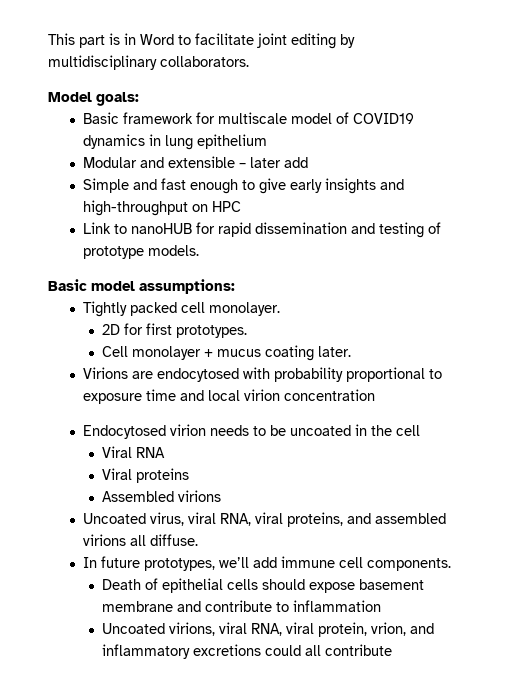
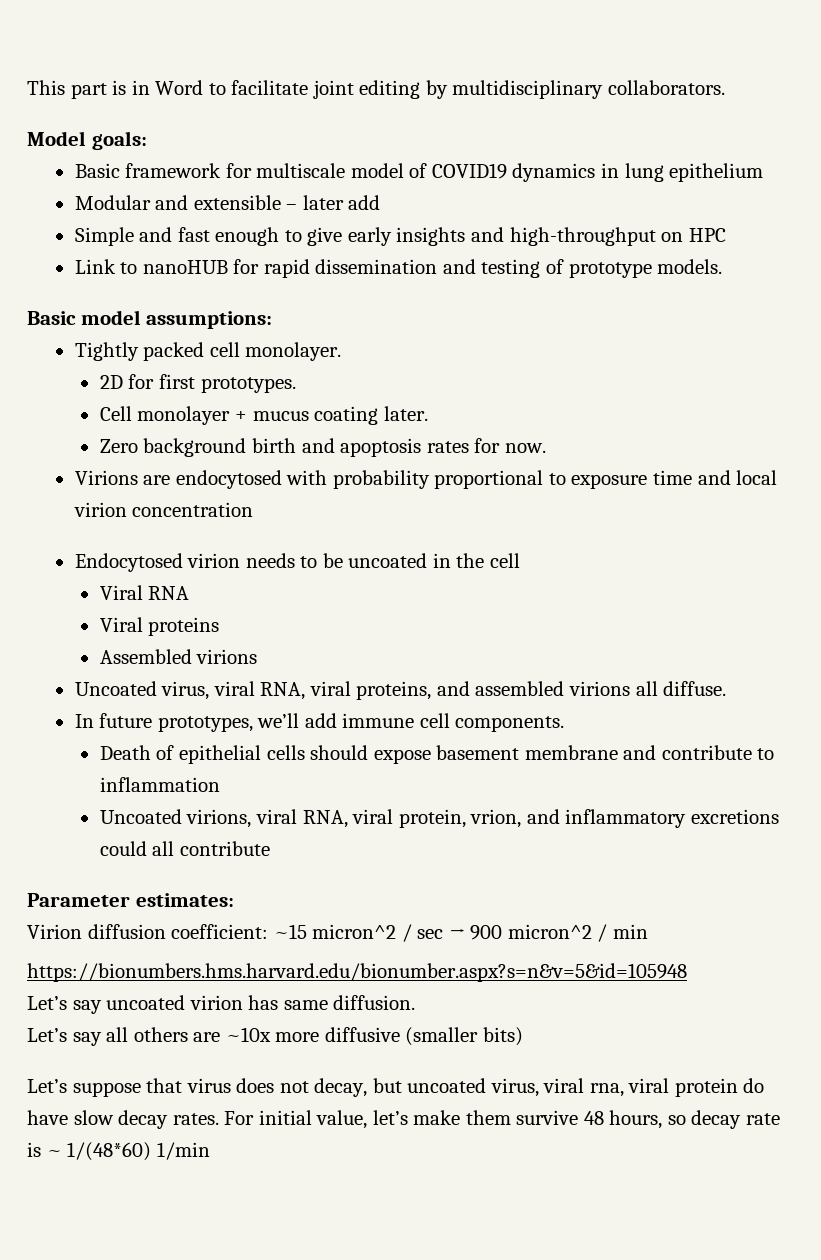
(351, 351) none -> [99,438,546,457] // Zero background birth and apoptosis rates for now.
(392, 650) none -> [27,893,234,907] [27,924,648,942] [27,963,687,982] [27,995,416,1014] [27,1027,523,1046] [27,1078,765,1097] [27,1110,781,1129] [27,1142,210,1161] // Parameter estimates: // Virion diffusion coefficient: ~15 micron^2 / sec → 900 micron^2 / min // https://bionumbers.hms.harvard.edu/bionumber.aspx?s=n&v=5&id=105948 // Let’s say uncoated virion has same diffusion. // Let’s say all others are ~10x more diffusive (smaller bits) // Let’s suppose that virus does not decay, but uncoated virus, viral rna, viral protein do have slow decay rates. For initial value, let’s make them survive 48 hours, so decay rate is ~ 1/(48*60) 1/min

